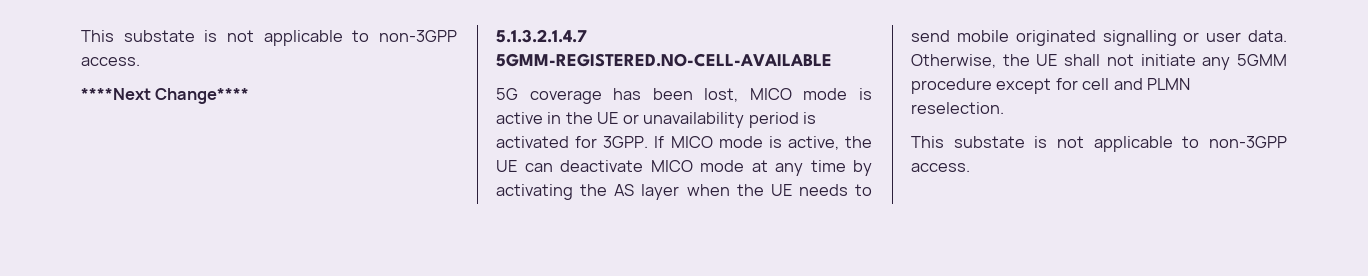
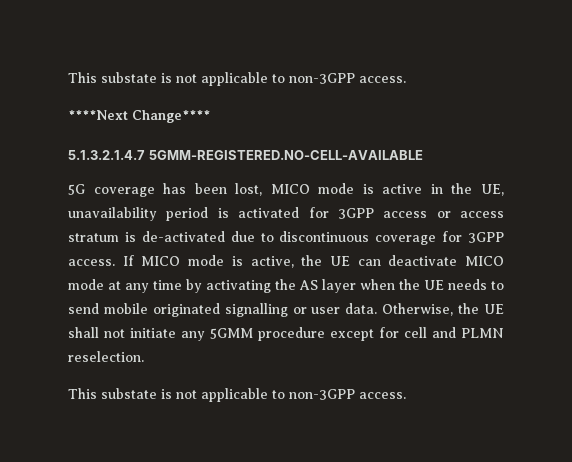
[597,112,639,124] UE or -> [481,184,505,196] UE,
[603,136,649,148] 3GPP. -> [337,208,504,219] [68,231,504,245] [68,259,115,266] 3GPP access or access stratum is de-activated due to discontinuous coverage for 3GPP access.

